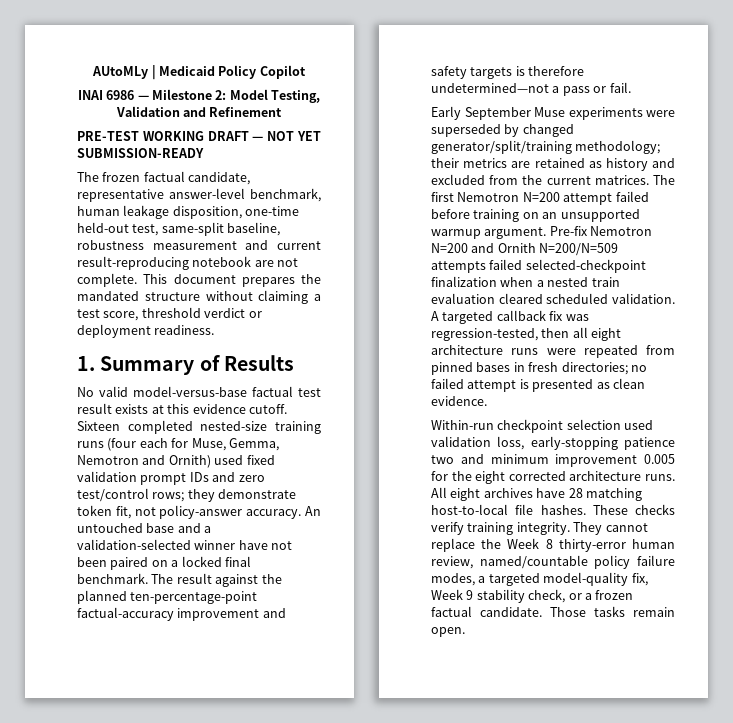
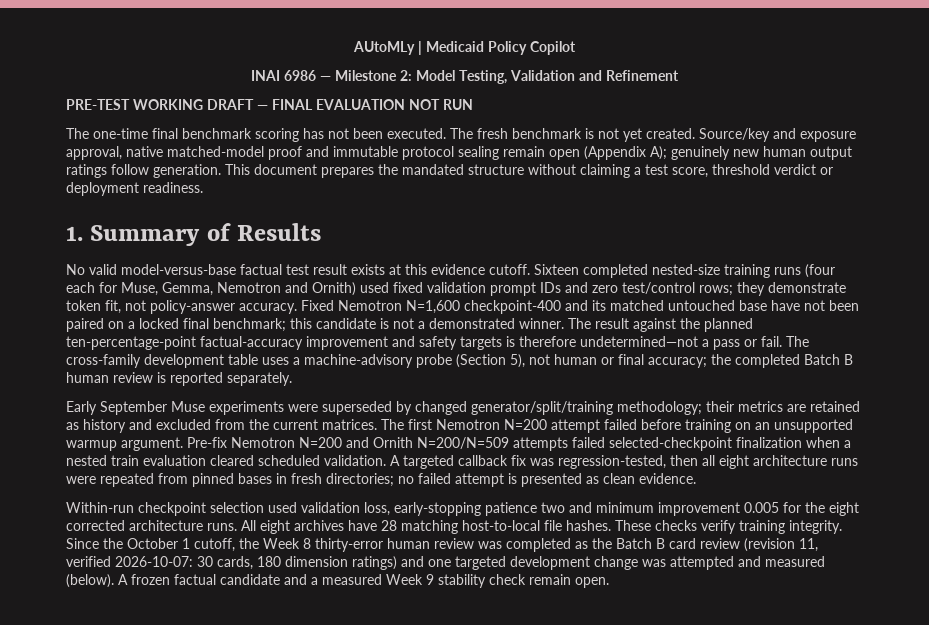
[267,131,321,141] [77,148,204,158] [77,171,251,185] [77,188,321,202] [77,205,300,219] [77,222,281,236] [77,240,321,250] [77,256,299,270] [77,273,137,287] NOT YET SUBMISSION-READY // The frozen factual candidate, representative answer-level benchmark, human leakage disposition, one-time held-out test, same-split baseline, robustness measurement and current result-reproducing notebook are not complete. -> [272,99,473,110] [66,128,856,142] [66,146,852,160] [66,164,221,178] FINAL EVALUATION NOT RUN // The one-time final benchmark scoring has not been executed. The fresh benchmark is not yet created. Source/key and exposure approval, native matched-model proof and immutable protocol sealing remain open (Appendix A); genuinely new human output ratings follow generation.
[305,506,321,516] [77,523,212,533] [77,539,236,550] An untouched base and a validation-selected winner -> [301,300,767,314] Fixed Nemotron N=1,600 checkpoint-400 and its matched untouched base
[77,573,148,584] benchmark. -> [213,318,564,332] benchmark; this candidate is not a demonstrated winner.
(631, 87) none -> [786,336,809,347] [66,354,853,368] [66,372,292,386] The cross-family development table uses a machine-advisory probe (Section 5), not human or final accuracy; the completed Batch B human review is reported separately.
[573,522,648,535] [431,538,475,552] They cannot replace -> [66,538,235,552] Since the October 1 cutoff,
[431,555,675,569] [431,572,648,586] [431,589,634,603] [431,606,625,617] review, named/countable policy failure modes, a targeted model-quality fix, Week 9 stability check, or a frozen factual candidate. Those tasks -> [434,538,818,552] [66,556,825,570] [66,574,526,588] review was completed as the Batch B card review (revision 11, verified 2026-10-07: 30 cards, 180 dimension ratings) and one targeted development change was attempted and measured (below). A frozen factual candidate and a measured Week 9 stability check

